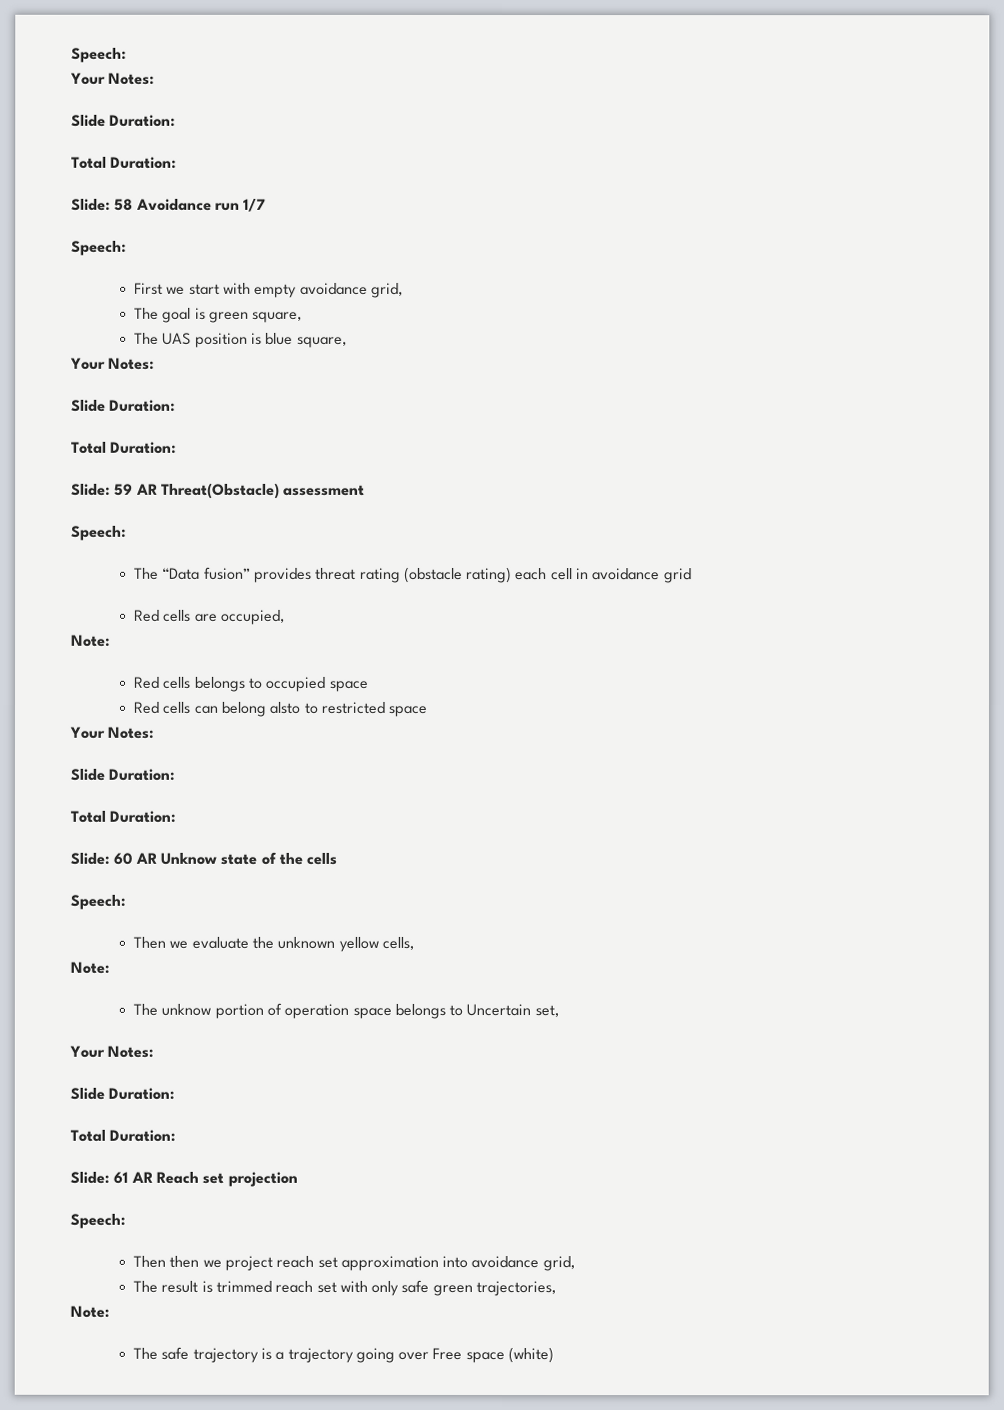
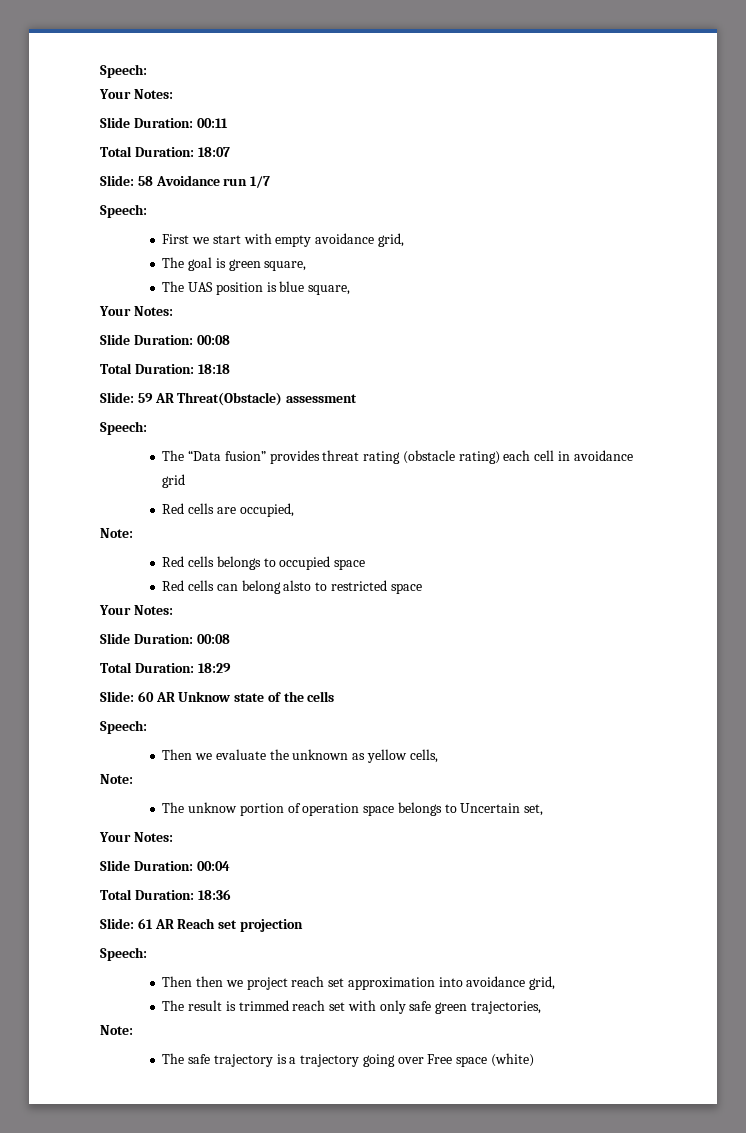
[71,156,178,169] // Total Duration: -> [196,118,228,128] [100,146,230,157] 00:11 // Total Duration: 18:07
[71,441,178,454] // Total Duration: -> [196,335,230,345] [100,363,230,374] 00:08 // Total Duration: 18:18
[70,810,177,823] // Total Duration: -> [196,634,230,644] [100,662,231,673] 00:08 // Total Duration: 18:29
(336, 942) none -> [352,753,366,760] as
[70,1129,177,1142] // Total Duration: -> [196,861,230,871] [100,889,231,900] 00:04 // Total Duration: 18:36

